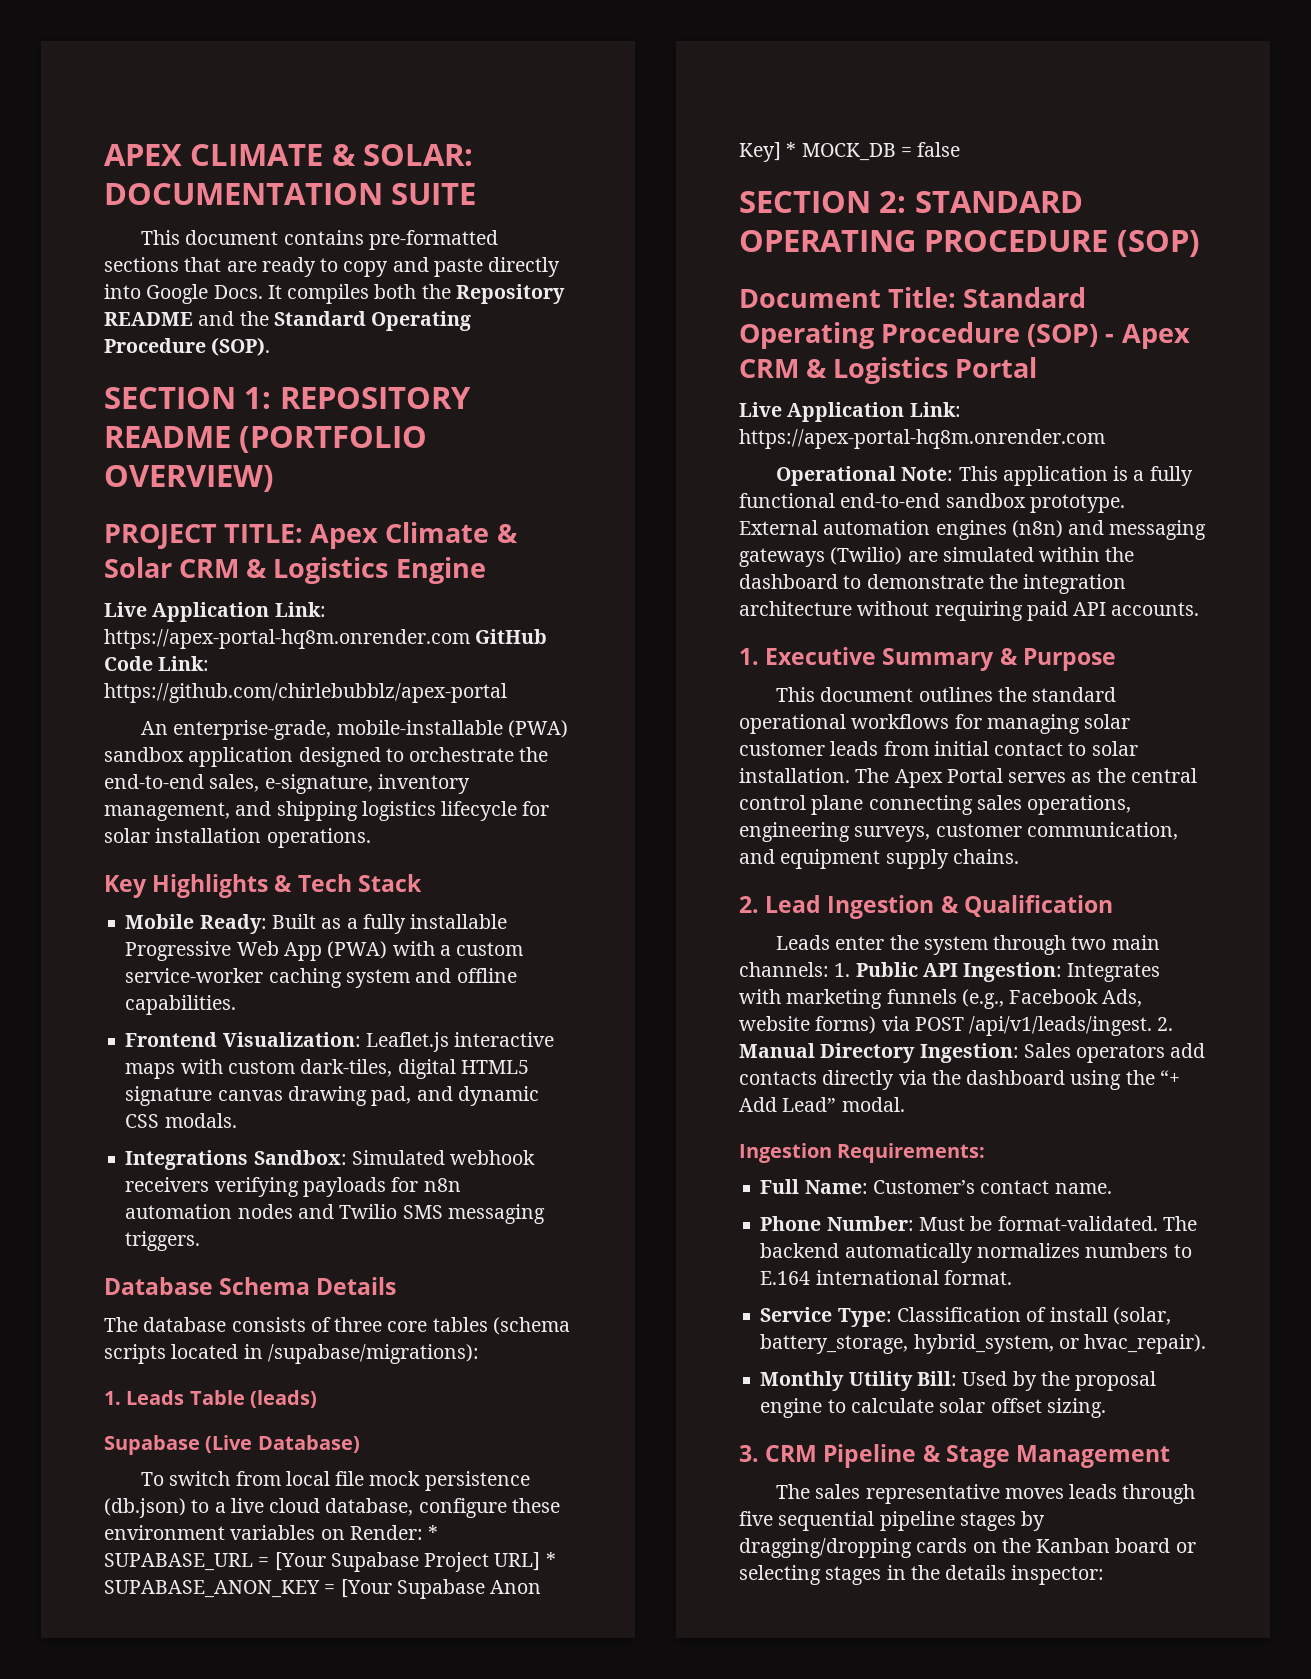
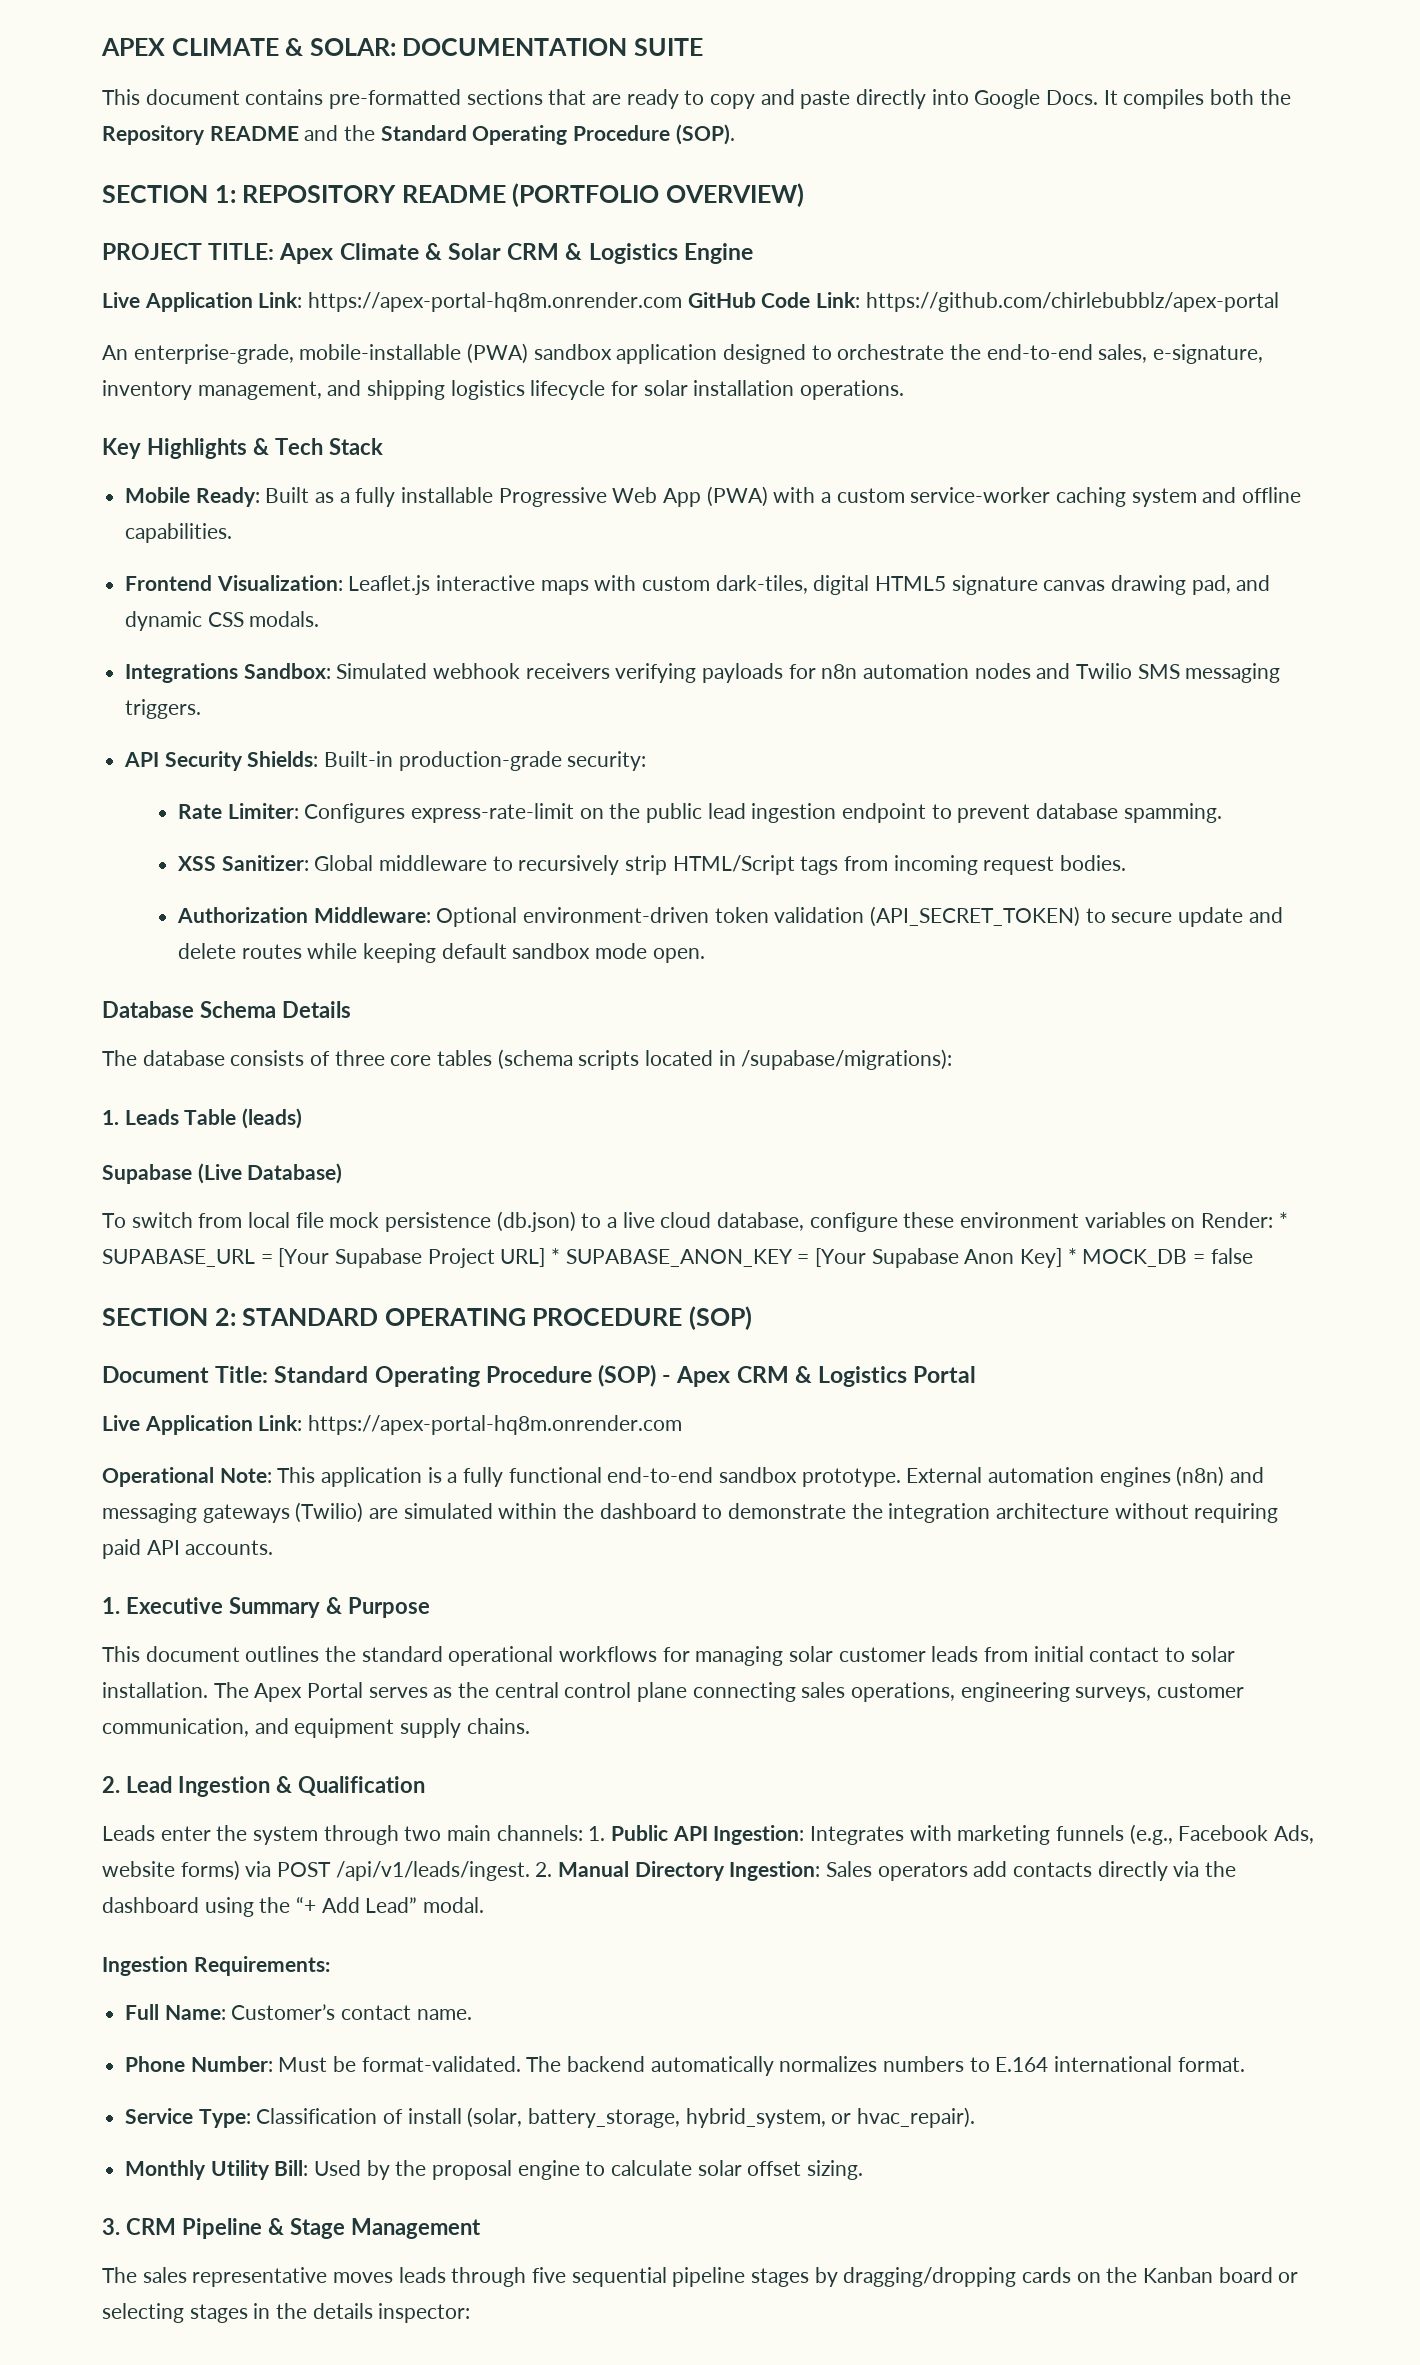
(201, 1241) none -> [124,751,647,771] [177,803,1222,823] [177,855,1126,875] [176,906,1283,927] [177,943,705,963] // API Security Shields: Built-in production-grade security: // Rate Limiter: Configures express-rate-limit on the public lead ingestion endpoint to prevent database spamming. // XSS Sanitizer: Global middleware to recursively strip HTML/Script tags from incoming request bodies. // Authorization Middleware: Optional environment-driven token validation (API_SECRET_TOKEN) to secure update and delete routes while keeping default sandbox mode open.

